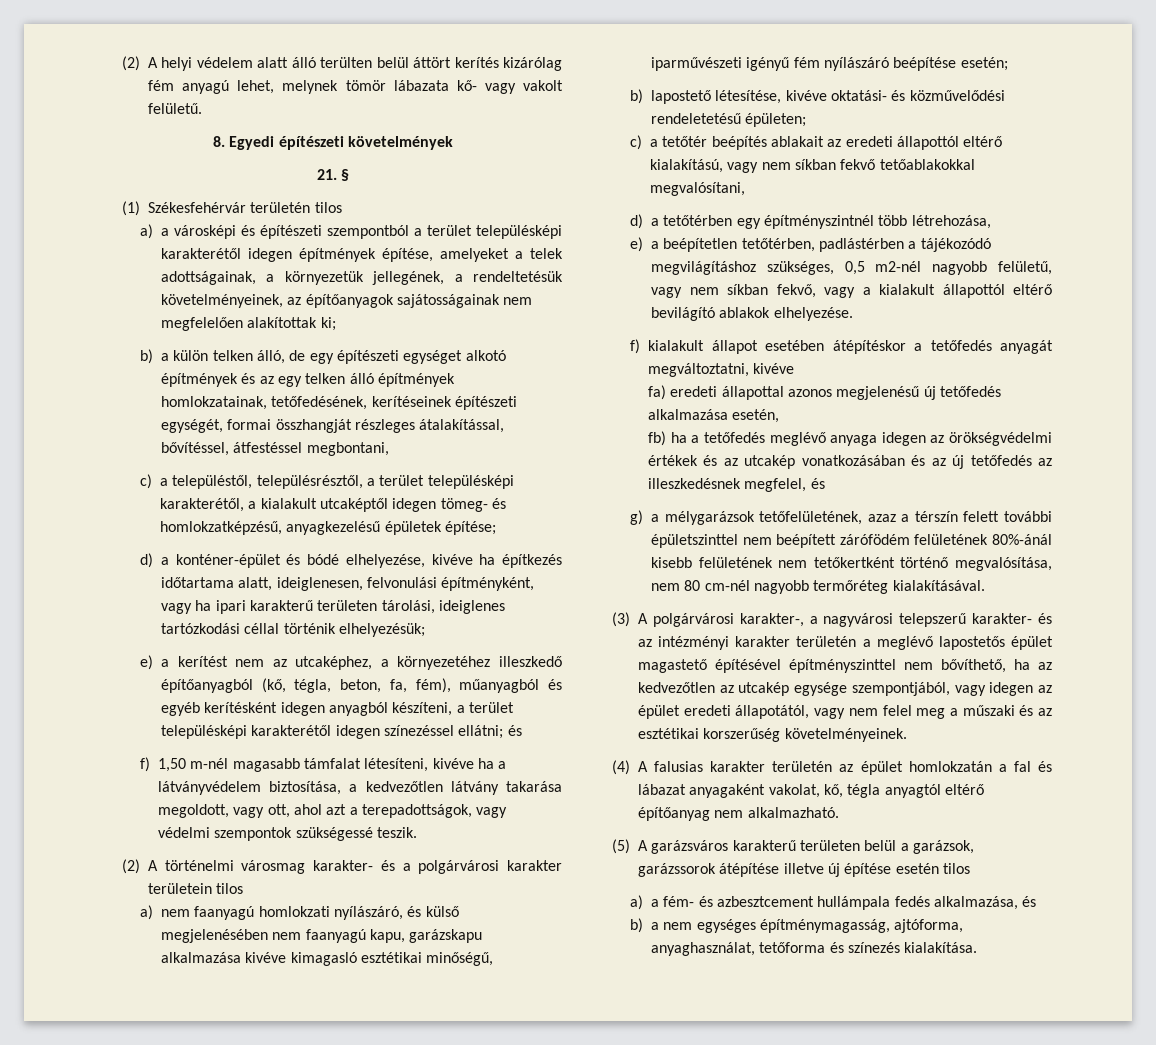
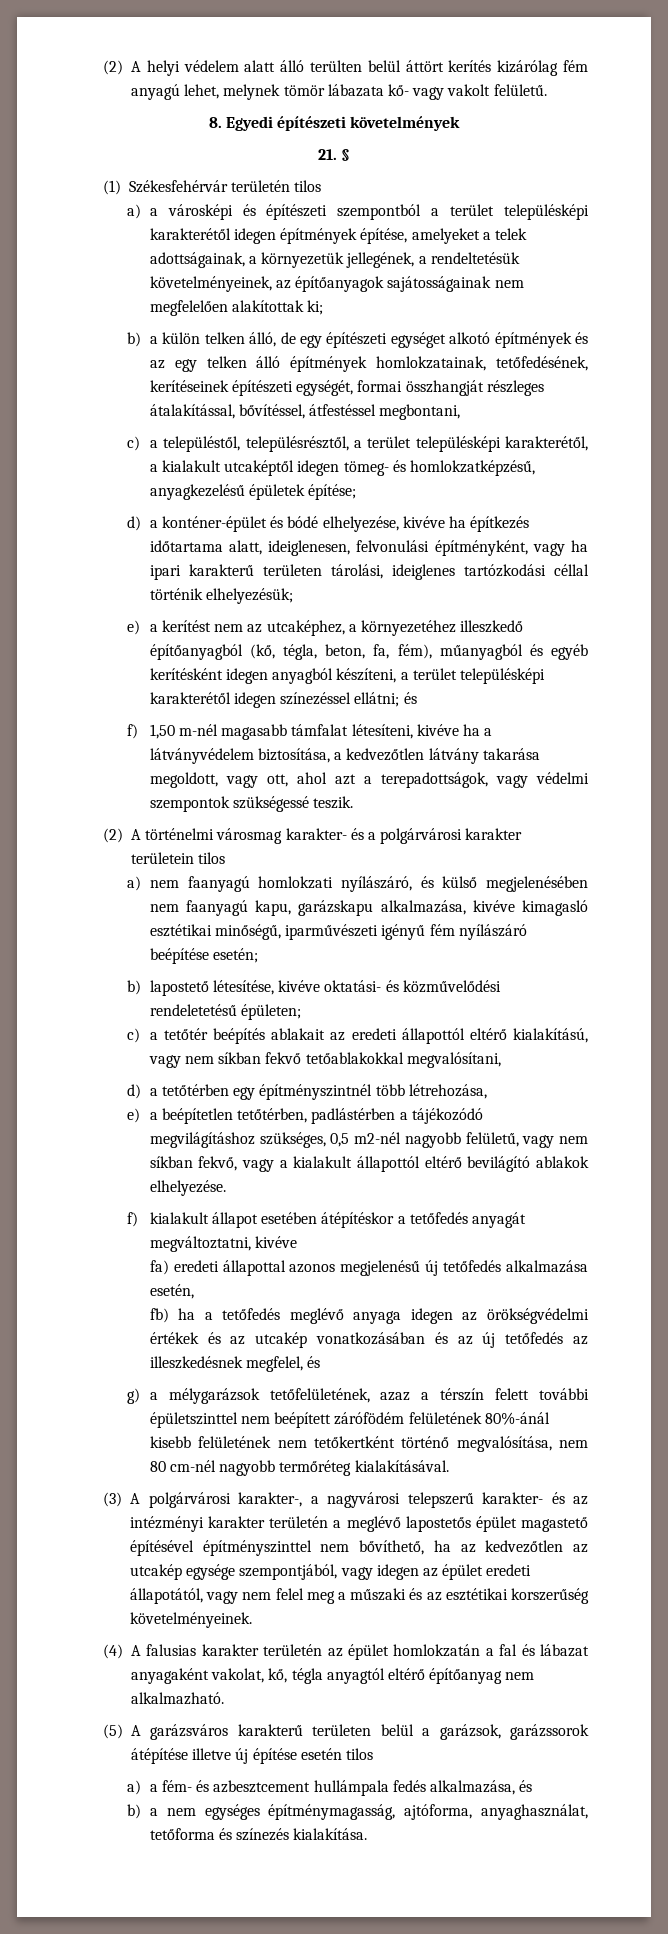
[161,952,242,963] alkalmazása -> [380,900,466,915] alkalmazása,

